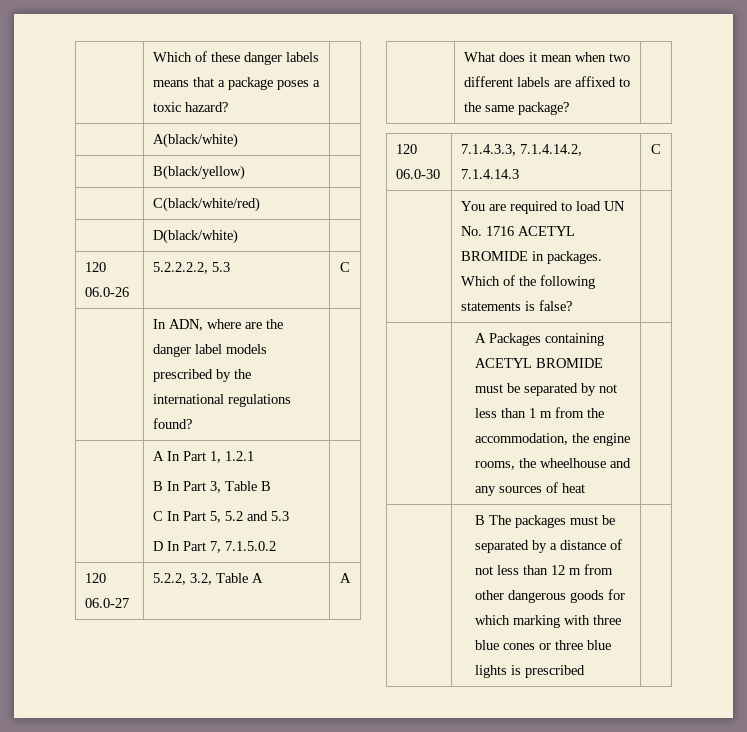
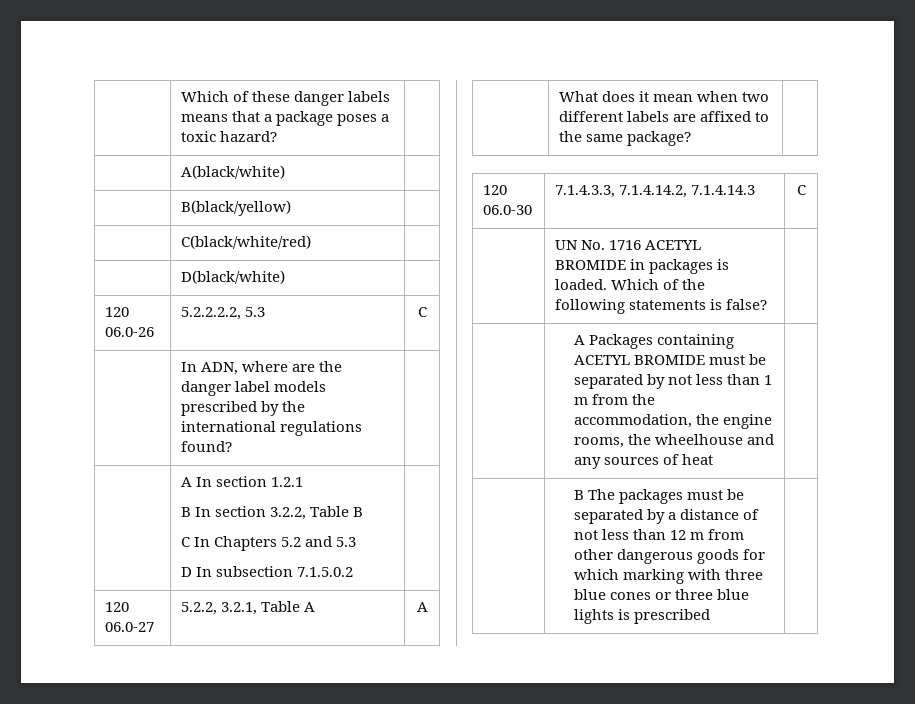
[182,451,221,463] Part 1, -> [216,476,268,487] section
[182,481,221,493] Part 3, -> [215,506,307,520] section 3.2.2,
[182,511,221,523] Part 5, -> [214,536,278,551] Chapters
[182,541,221,553] Part 7, -> [216,566,294,577] subsection
[189,573,212,585] 3.2, -> [221,602,258,615] 3.2.1,
[460,201,601,214] You are required to load -> (806, 190) none
[546,251,602,264] packages. -> [649,259,730,274] [555,279,608,290] packages is loaded.

